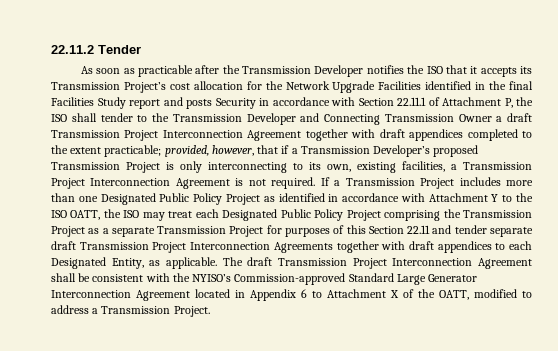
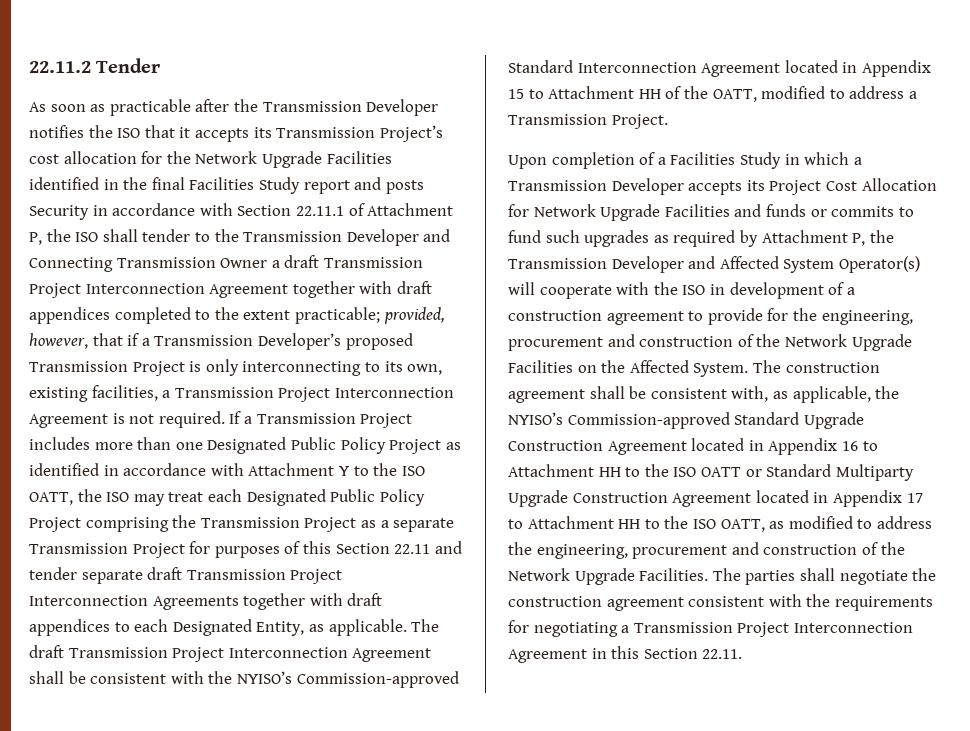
[396,274,478,285] Large Generator -> (573, 66) none
[301,289,399,298] 6 to Attachment X -> [508,86,661,99] 15 to Attachment HH
(210, 311) none -> [508,152,862,169] [508,178,937,195] [508,204,914,221] [508,230,894,247] [508,256,920,273] [508,282,855,299] [508,308,913,325] [508,334,912,351] [508,360,880,377] [508,386,900,403] [508,412,864,429] [508,438,878,455] [508,464,914,481] [508,490,923,507] [508,516,932,532] [508,542,905,559] [508,568,937,585] [508,594,933,611] [508,620,913,637] [508,646,743,663] // Upon completion of a Facilities Study in which a Transmission Developer accepts its Project Cost Allocation for Network Upgrade Facilities and funds or commits to fund such upgrades as required by Attachment P, the Transmission Developer and Affected System Operator(s) will cooperate with the ISO in development of a construction agreement to provide for the engineering, procurement and construction of the Network Upgrade Facilities on the Affected System. The construction agreement shall be consistent with, as applicable, the NYISO’s Commission-approved Standard Upgrade Construction Agreement located in Appendix 16 to Attachment HH to the ISO OATT or Standard Multiparty Upgrade Construction Agreement located in Appendix 17 to Attachment HH to the ISO OATT, as modified to address the engineering, procurement and construction of the Network Upgrade Facilities. The parties shall negotiate the construction agreement consistent with the requirements for negotiating a Transmission Project Interconnection Agreement in this Section 22.11.

